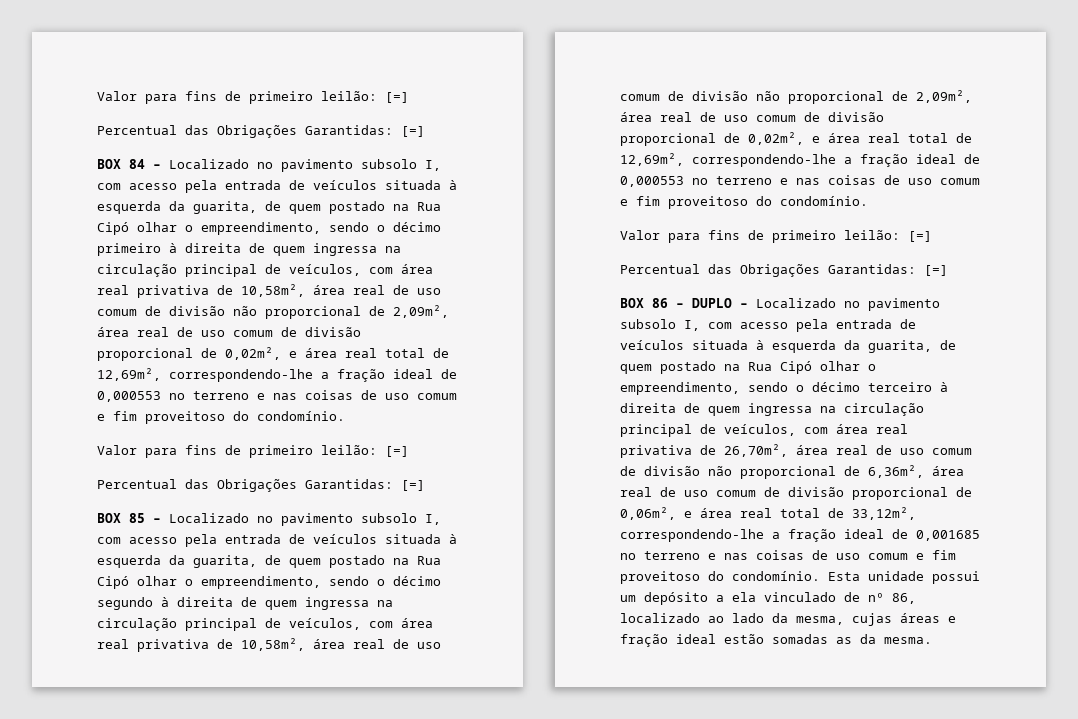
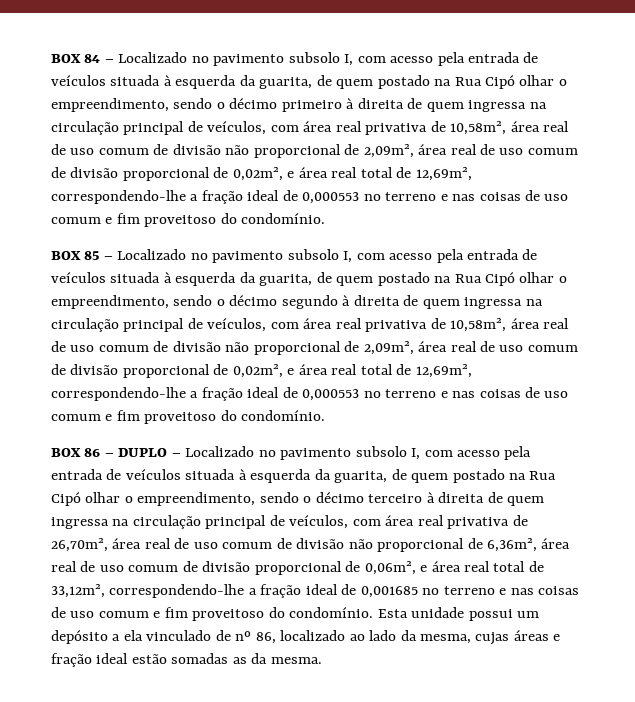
[97,91,409,104] [97,125,425,138] Valor para fins de primeiro leilão: [=] // Percentual das Obrigações Garantidas: [=] // -> (51, 58) none
[97,445,409,458] [97,479,425,492] // Valor para fins de primeiro leilão: [=] // Percentual das Obrigações Garantidas: [=] -> (326, 218) none
[620,230,932,243] [620,264,948,277] // Valor para fins de primeiro leilão: [=] // Percentual das Obrigações Garantidas: [=] -> (326, 415) none

